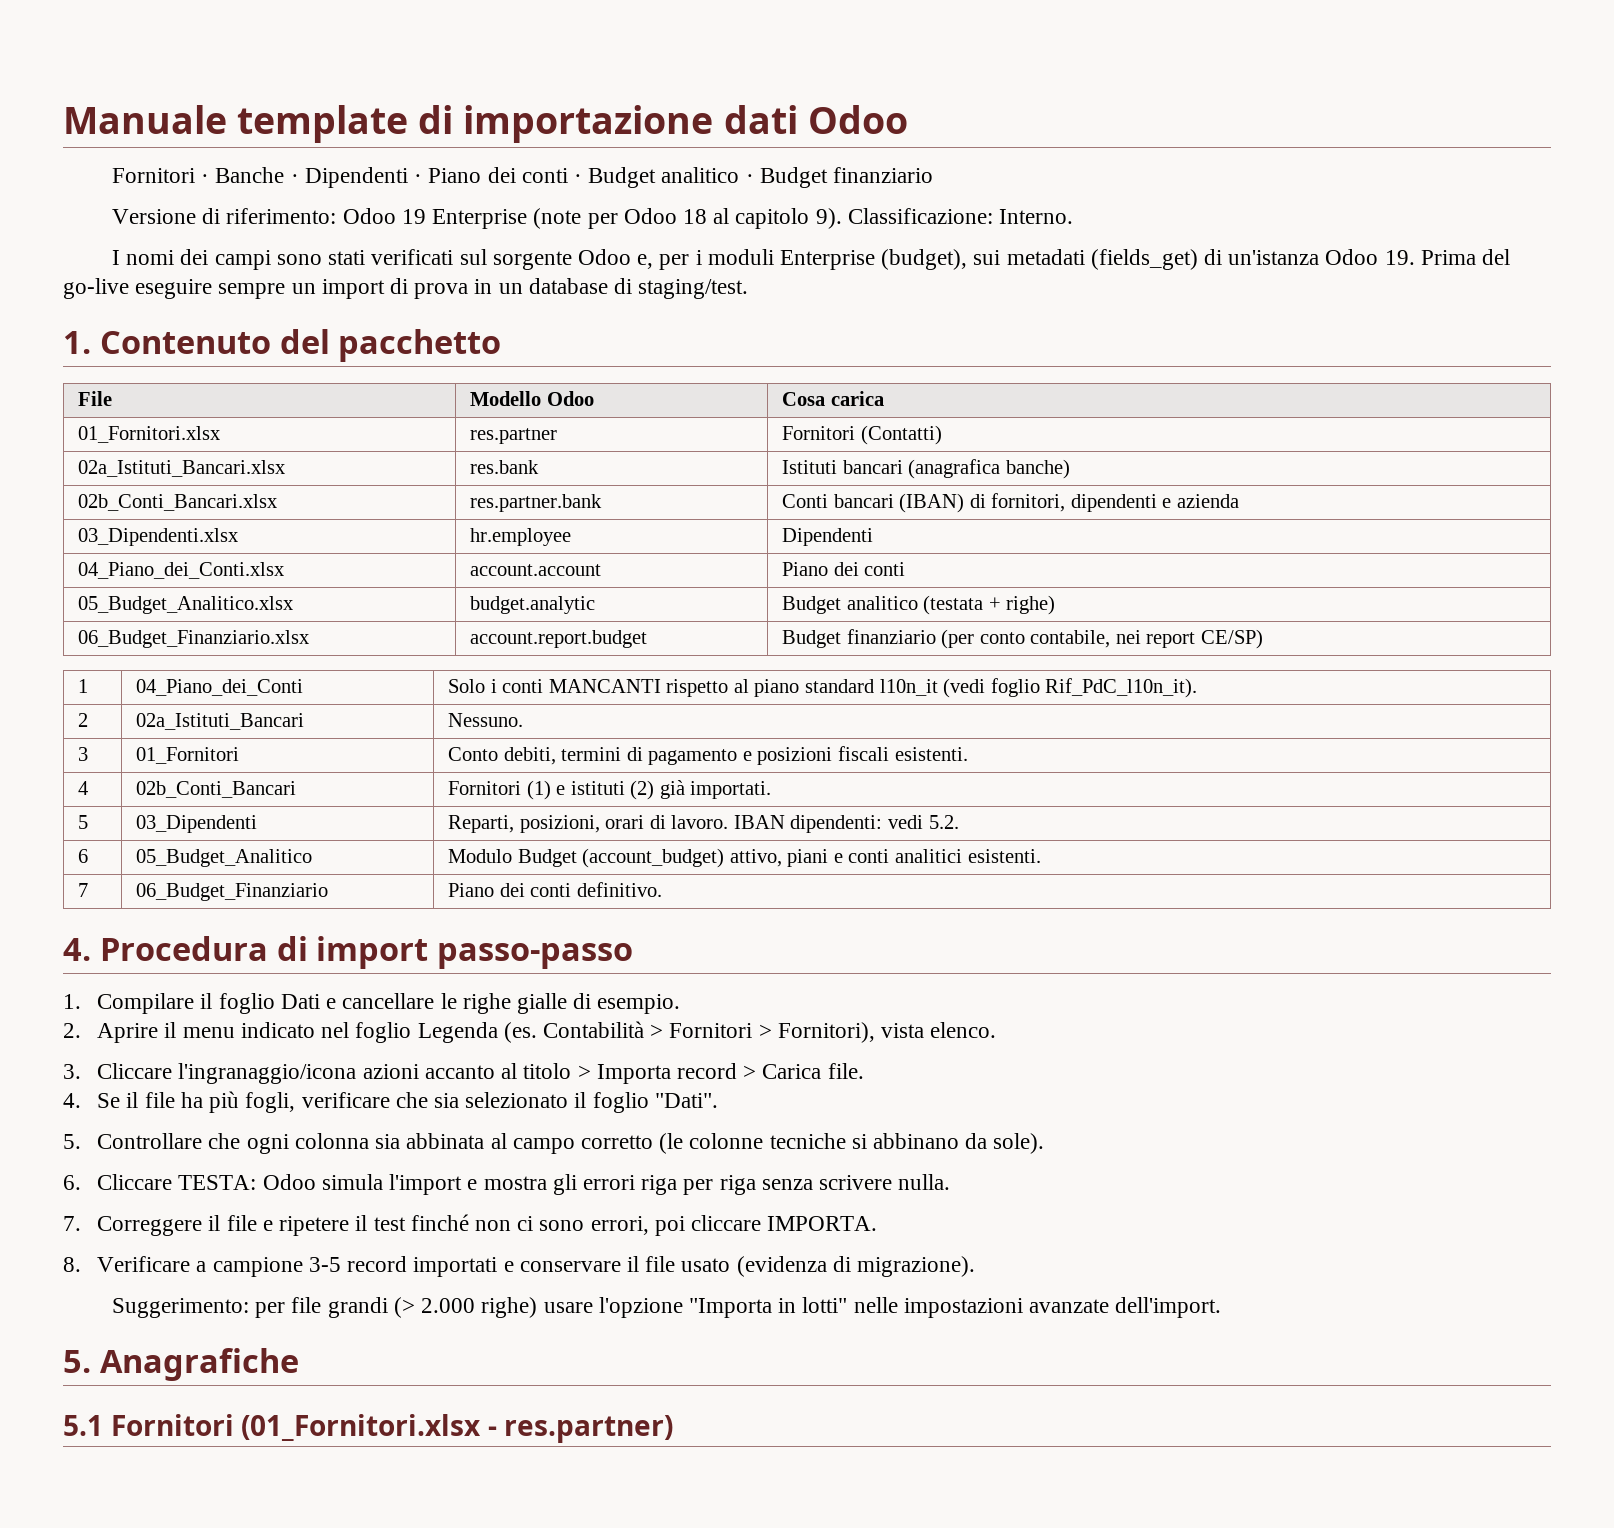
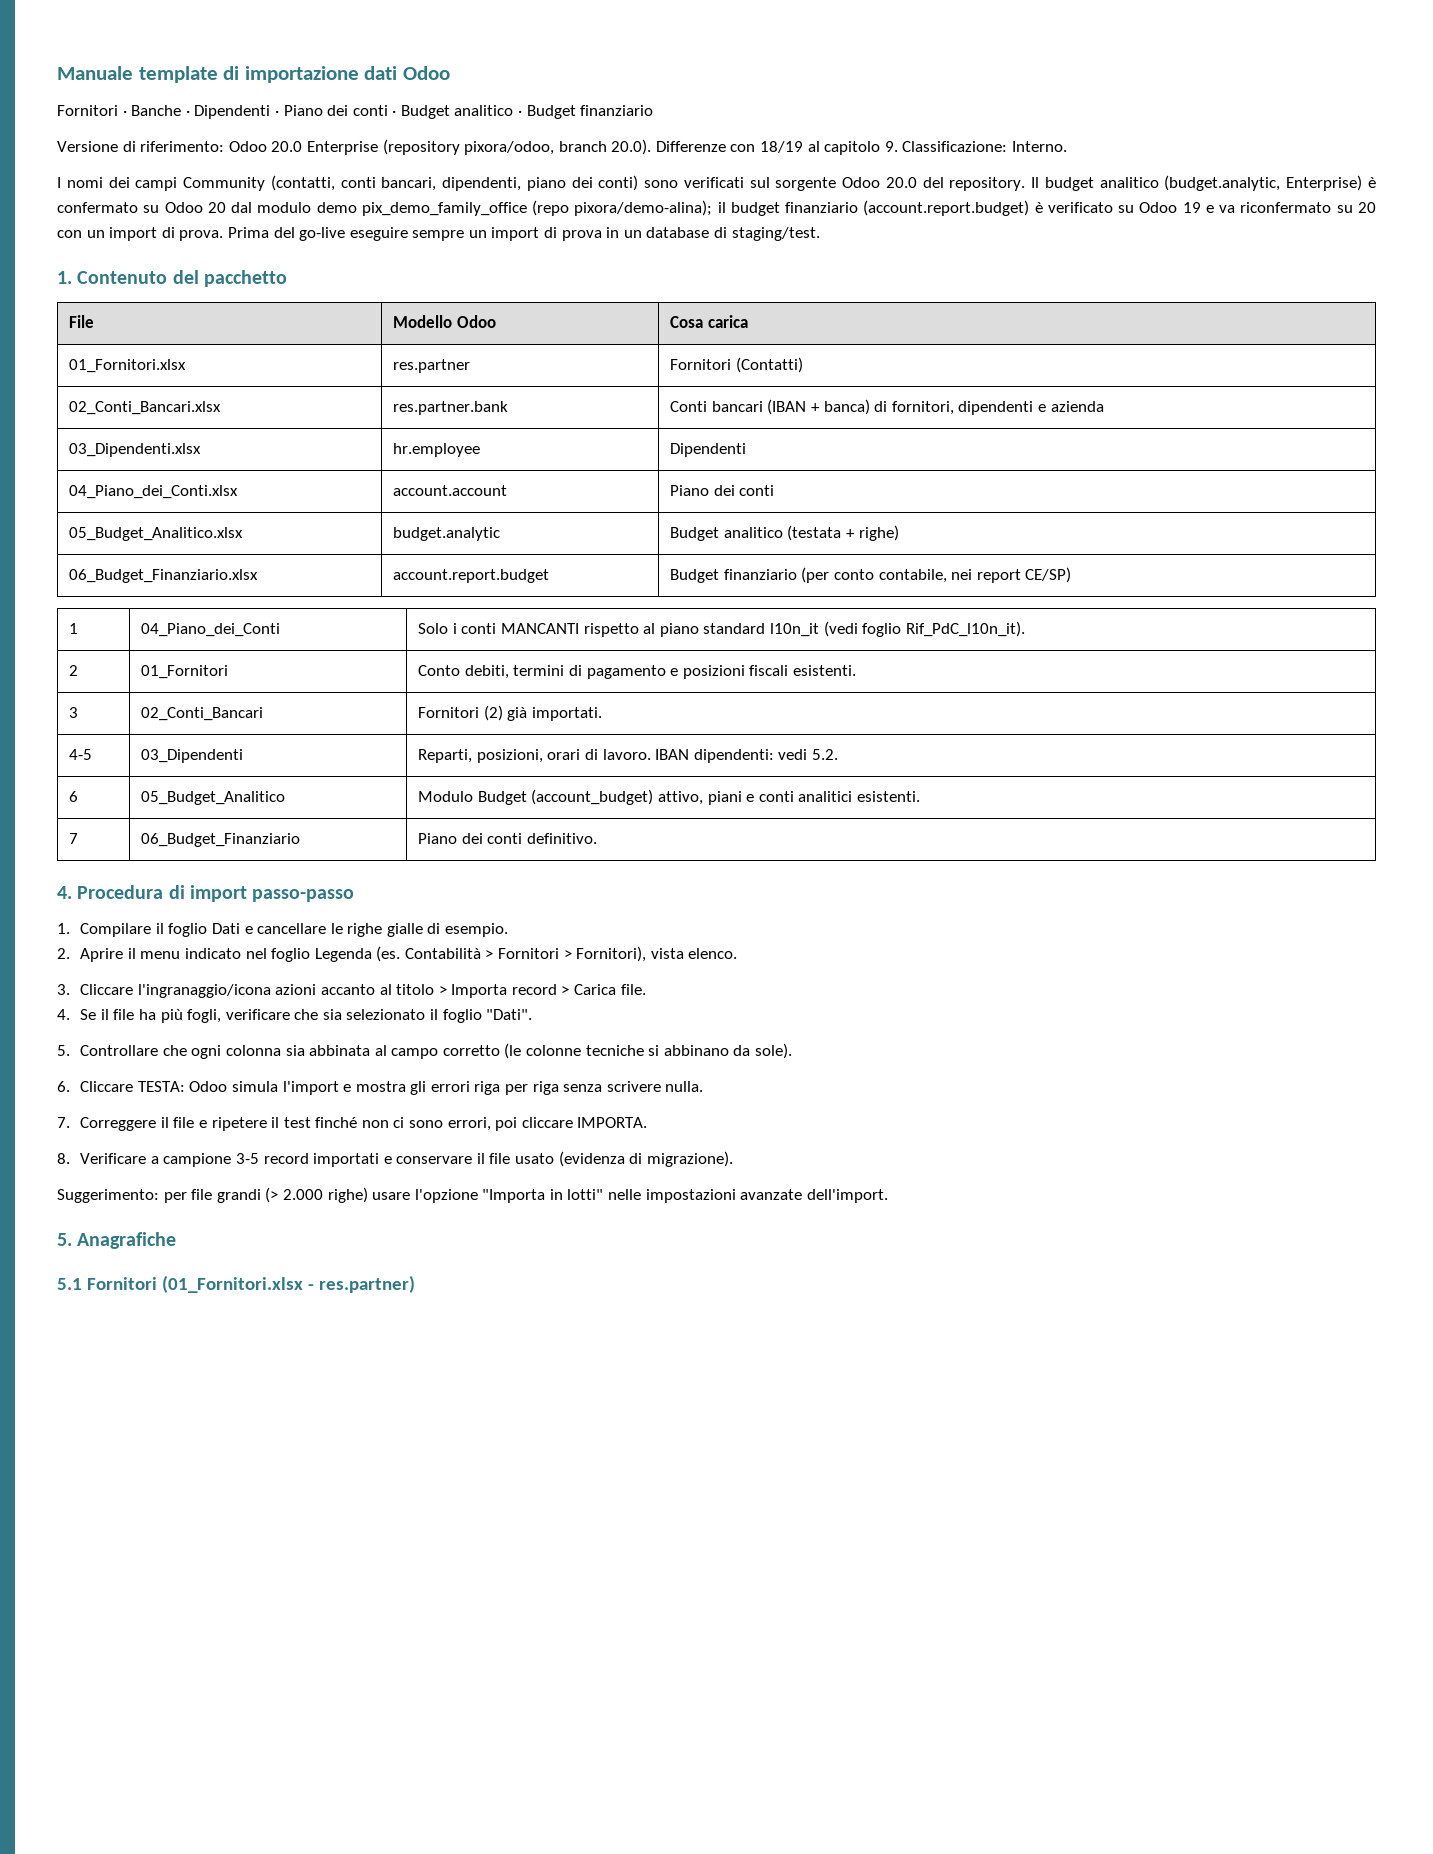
[401,208,707,229] 19 Enterprise (note per Odoo 18 -> [271,139,804,155] 20.0 Enterprise (repository pixora/odoo, branch 20.0). Differenze con 18/19
[815,208,842,229] 9). -> [884,141,898,152] 9.
[276,249,1415,270] sono stati verificati sul sorgente Odoo e, per i moduli Enterprise (budget), sui metadati (fields_get) di un'istanza Odoo 19. -> [183,175,1376,191] [57,200,1377,216] [57,227,224,241] Community (contatti, conti bancari, dipendenti, piano dei conti) sono verificati sul sorgente Odoo 20.0 del repository. Il budget analitico (budget.analytic, Enterprise) è confermato su Odoo 20 dal modulo demo pix_demo_family_office (repo pixora/demo-alina); il budget finanziario (account.report.budget) è verificato su Odoo 19 e va riconfermato su 20 con un import di prova.
[78,460,286,477] [470,460,540,474] [782,459,1070,479] [78,494,278,511] 02a_Istituti_Bancari.xlsx | res.bank | Istituti bancari (anagrafica banche) // 02b_Conti_Bancari.xlsx -> [69,401,222,415] 02_Conti_Bancari.xlsx
[899,493,965,513] (IBAN) -> [767,399,870,415] (IBAN + banca)
[136,713,305,730] [448,713,524,727] [78,747,89,761] | 02a_Istituti_Bancari | Nessuno. // 3 -> (79, 670) none
[78,781,89,795] [136,781,297,798] [448,780,625,800] 4 | 02b_Conti_Bancari | Fornitori (1) e istituti -> [69,707,79,718] [141,707,264,721] [418,707,480,718] 3 | 02_Conti_Bancari | Fornitori
[78,815,89,829] 5 -> [69,749,93,760] 4-5

